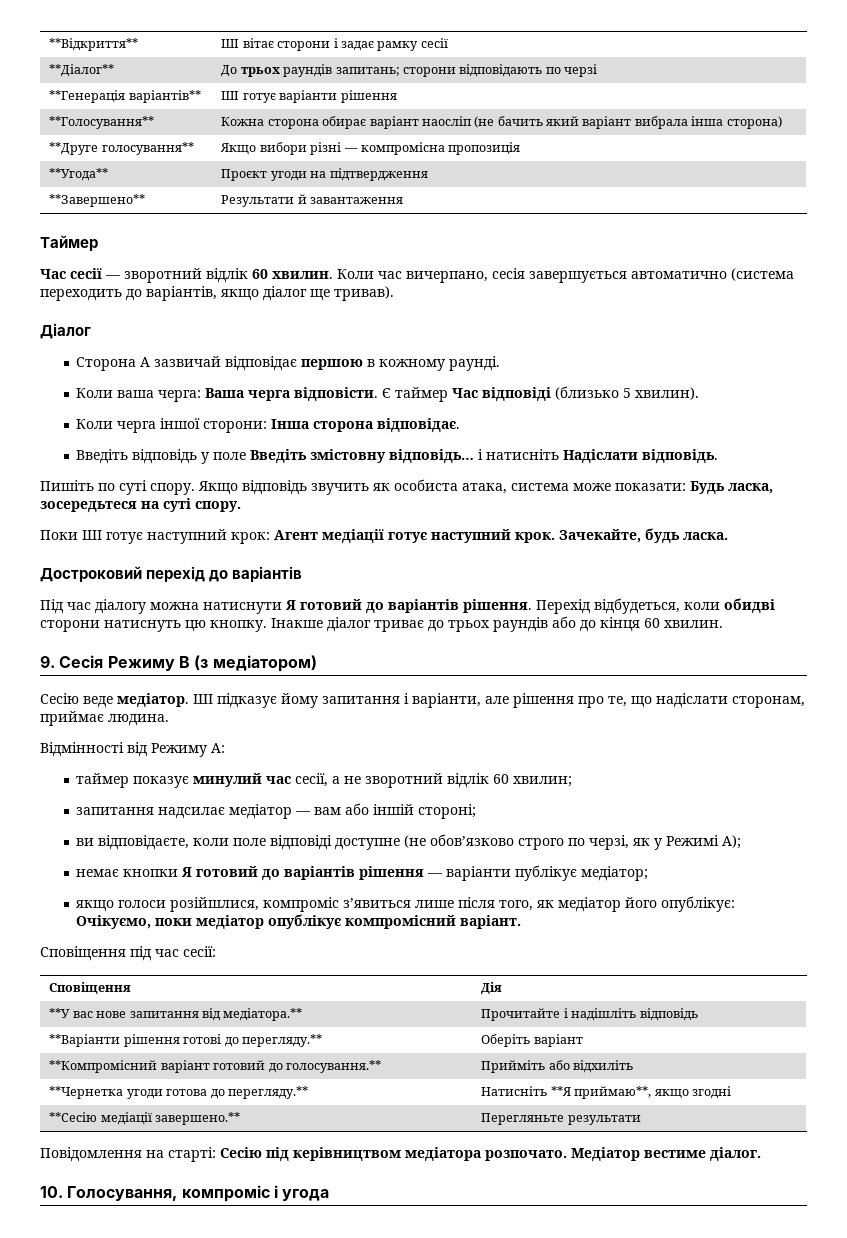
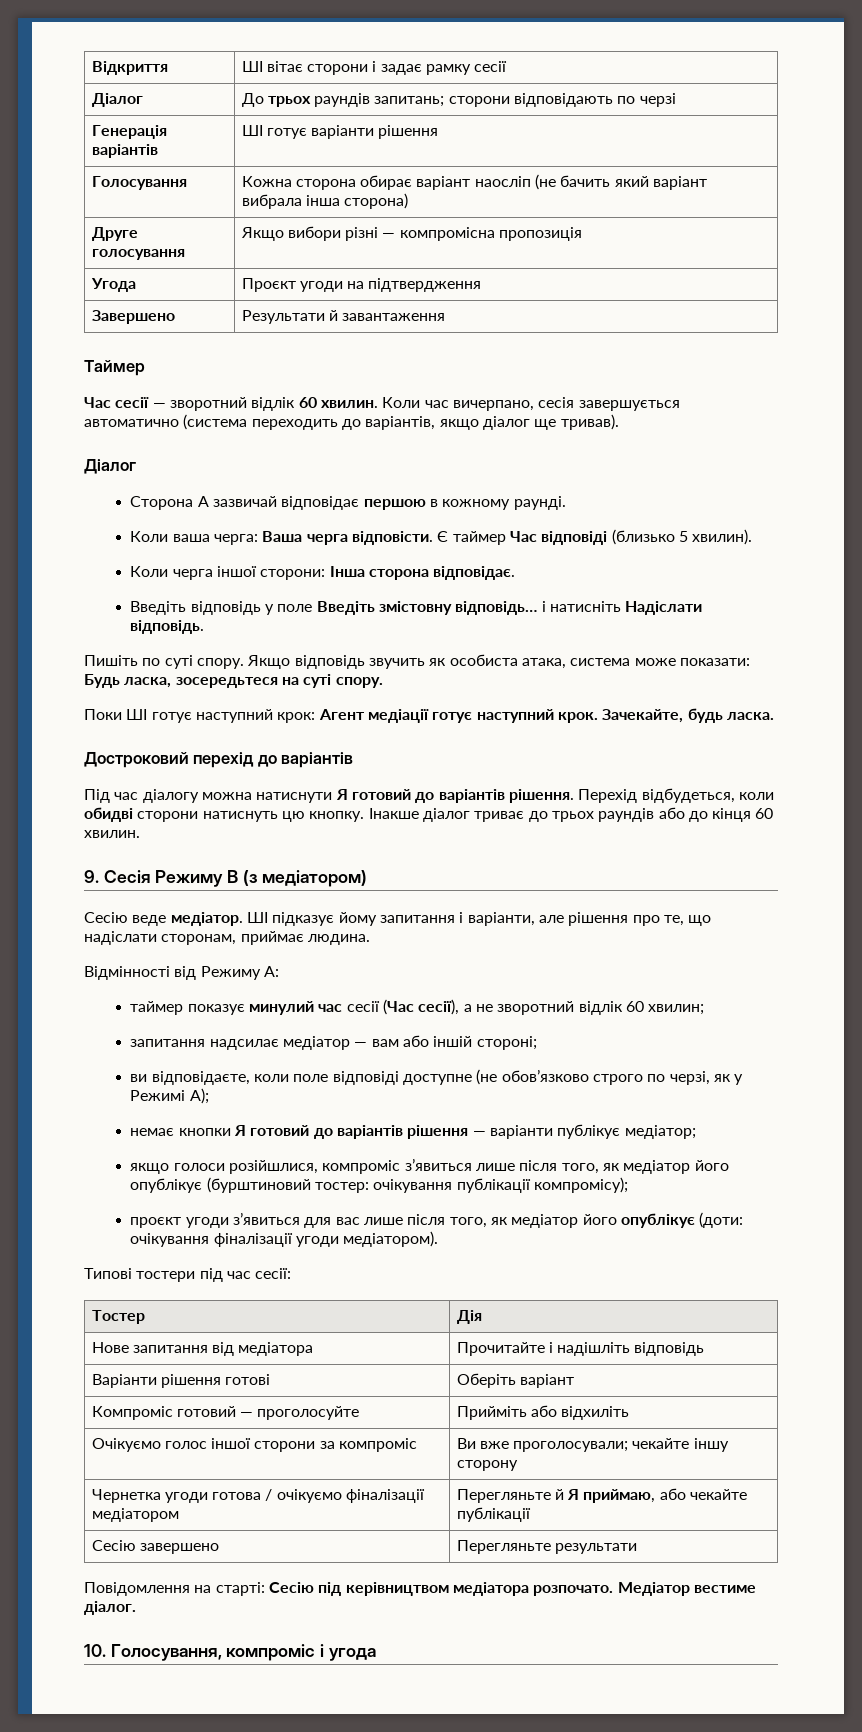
[49,38,139,51] **Відкриття** -> [91,61,168,75] Відкриття
[49,64,115,77] **Діалог** -> [91,93,143,107] Діалог
[49,90,201,103] **Генерація варіантів** -> [91,125,167,139] [91,144,158,158] Генерація варіантів
[49,116,155,129] **Голосування** -> [91,176,187,190] Голосування
[49,142,194,155] **Друге голосування** -> [91,227,138,241] [91,249,185,260] Друге голосування
[49,168,109,181] **Угода** -> [90,278,136,292] Угода
[49,194,146,207] **Завершено** -> [91,310,175,324] Завершено
[295,773,329,787] сесії, -> [346,999,460,1015] сесії (Час сесії),
[661,896,736,912] [76,914,522,930] [40,946,126,961] опублікує: Очікуємо, поки медіатор опублікує компромісний варіант. // Сповіщення -> [130,1177,628,1193] [130,1212,744,1228] [130,1231,439,1247] [84,1268,196,1282] опублікує (бурштиновий тостер: очікування публікації компромісу); // проєкт угоди з’явиться для вас лише після того, як медіатор його опублікує (доти: очікування фіналізації угоди медіатором). // Типові тостери
[49,982,132,995] Сповіщення -> [91,1310,145,1324] Тостер
[49,1008,127,1018] **У вас нове -> [91,1342,129,1353] Нове
[223,1008,303,1021] медіатора.** -> [238,1342,314,1356] медіатора
[49,1034,121,1047] **Варіанти -> [91,1374,157,1388] Варіанти
[224,1034,322,1047] до перегляду.** -> (271, 1379) none
[49,1060,381,1073] [481,1060,634,1073] [49,1086,308,1099] [481,1086,731,1099] [49,1112,241,1125] **Компромісний варіант готовий до голосування.** | Прийміть або відхиліть // **Чернетка угоди готова до перегляду.** | Натисніть **Я приймаю**, якщо згодні // **Сесію медіації завершено.** -> [91,1406,360,1420] [456,1405,630,1420] [91,1438,418,1452] [456,1438,729,1452] [456,1460,518,1471] [91,1489,426,1503] [91,1508,179,1522] [456,1488,748,1503] [456,1507,531,1522] [91,1540,219,1554] Компроміс готовий — проголосуйте | Прийміть або відхиліть // Очікуємо голос іншої сторони за компроміс | Ви вже проголосували; чекайте іншу сторону // Чернетка угоди готова / очікуємо фіналізації медіатором | Перегляньте й Я приймаю, або чекайте публікації // Сесію завершено

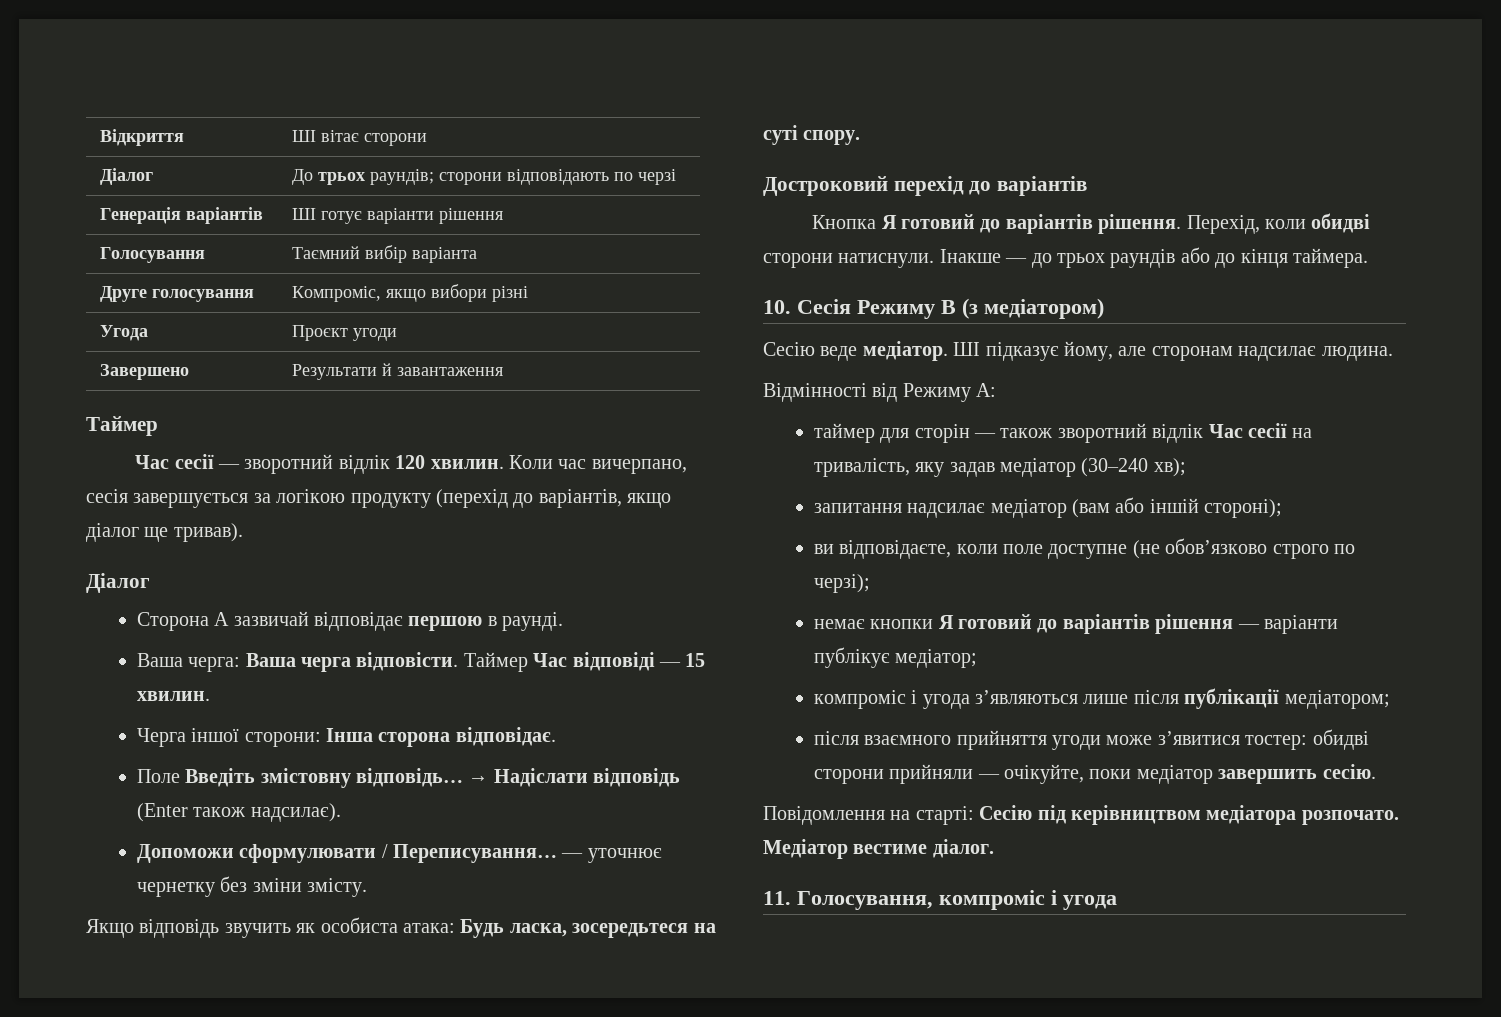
[372,61,508,75] і задає рамку сесії -> (427, 139) none
[314,93,445,107] раундів запитань; -> [369,169,434,185] раундів;
[241,174,708,190] [241,193,409,209] Кожна сторона обирає варіант наосліп (не бачить який варіант вибрала інша сторона) -> [291,245,477,263] Таємний вибір варіанта
[240,227,284,241] Якщо -> [291,286,426,302] Компроміс, якщо
[382,227,583,241] — компромісна пропозиція -> (528, 294) none
[347,278,482,292] на підтвердження -> (397, 334) none
[298,397,317,408] 60 -> [395,455,426,469] 120
[84,414,338,430] автоматично (система переходить -> [253,489,508,508] за логікою продукту (перехід
[442,499,511,510] кожному -> (497, 621) none
[130,531,210,542] Коли ваша -> [136,653,183,667] Ваша
[437,529,753,545] [130,566,213,580] Є таймер Час відповіді (близько 5 хвилин). // Коли черга -> [463,652,706,672] [136,691,210,701] [136,728,186,747] Таймер Час відповіді — 15 хвилин. // Черга
[130,601,703,615] [130,620,205,634] [84,655,244,669] Введіть відповідь у поле Введіть змістовну відповідь… і натисніть Надіслати відповідь. // Пишіть по суті спору. -> [136,768,681,788] [136,803,341,822] [136,844,662,863] [136,876,367,897] Поле Введіть змістовну відповідь… → Надіслати відповідь (Enter також надсилає). // Допоможи сформулювати / Переписування… — уточнює чернетку без зміни змісту. //
[521,658,750,669] атака, система може показати: -> [403,923,455,933] атака:
[84,708,774,723] // Поки ШІ готує наступний крок: Агент медіації готує наступний крок. Зачекайте, будь ласка. -> (861, 137) none
[84,789,333,803] Під час діалогу можна натиснути -> [812,215,877,229] Кнопка
[578,788,735,803] Перехід відбудеться, -> [1186,215,1260,234] Перехід,
[202,808,525,822] натиснуть цю кнопку. Інакше діалог триває -> [838,249,1028,268] натиснули. Інакше —
[755,808,774,819] [84,830,140,838] [84,870,99,883] 60 хвилин. // 9. -> [1293,248,1368,268] [763,300,791,314] таймера. // 10.
[338,912,712,926] [84,931,304,945] йому запитання і варіанти, але рішення про те, що надіслати сторонам, приймає -> [1064,341,1317,361] йому, але сторонам надсилає
[187,999,705,1015] показує минулий час сесії (Час сесії), а не зворотний відлік 60 хвилин; -> [880,423,1313,443] [813,458,1186,477] для сторін — також зворотний відлік Час сесії на тривалість, яку задав медіатор (30–240 хв);
[354,1039,399,1047] — вам -> [1071,499,1110,518] (вам
[476,1036,537,1050] стороні; -> [1204,499,1283,518] стороні);
[332,1071,399,1085] відповіді -> (1043, 549) none
[669,1071,744,1085] [130,1088,209,1104] черзі, як у Режимі A); -> [813,574,870,593] черзі);
[130,1158,729,1174] [130,1177,628,1193] [130,1212,744,1228] [130,1231,439,1247] [84,1268,292,1282] [91,1310,145,1324] [456,1310,482,1324] [91,1342,314,1356] [456,1342,705,1356] [91,1374,271,1388] [456,1373,574,1388] [91,1406,360,1420] [456,1405,630,1420] [91,1438,418,1452] [456,1438,729,1452] [456,1460,518,1471] [91,1489,426,1503] [91,1508,179,1522] [456,1488,748,1503] [456,1507,531,1522] [91,1540,219,1554] [456,1540,637,1554] якщо голоси розійшлися, компроміс з’явиться лише після того, як медіатор його опублікує (бурштиновий тостер: очікування публікації компромісу); // проєкт угоди з’явиться для вас лише після того, як медіатор його опублікує (доти: очікування фіналізації угоди медіатором). // Типові тостери під час сесії: // Тостер | Дія // Нове запитання від медіатора | Прочитайте і надішліть відповідь // Варіанти рішення готові | Оберіть варіант // Компроміс готовий — проголосуйте | Прийміть або відхиліть // Очікуємо голос іншої сторони за компроміс | Ви вже проголосували; чекайте іншу сторону // Чернетка угоди готова / очікуємо фіналізації медіатором | Перегляньте й Я приймаю, або чекайте публікації // Сесію завершено | Перегляньте результати -> [813,688,1390,709] [813,729,1369,750] [813,764,1376,784] компроміс і угода з’являються лише після публікації медіатором; // після взаємного прийняття угоди може з’явитися тостер: обидві сторони прийняли — очікуйте, поки медіатор завершить сесію.
[84,1644,106,1657] 10. -> [763,891,791,905] 11.

